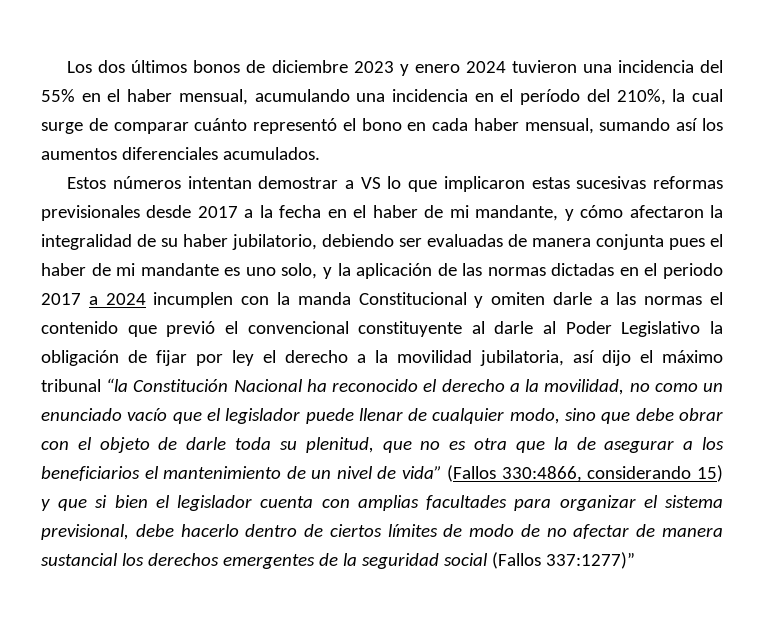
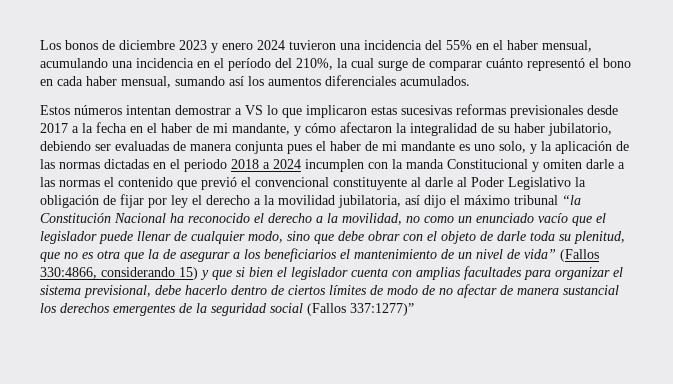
[98,60,188,73] dos últimos -> (61, 45) none
[41,293,81,305] 2017 -> [231,159,259,169] 2018

